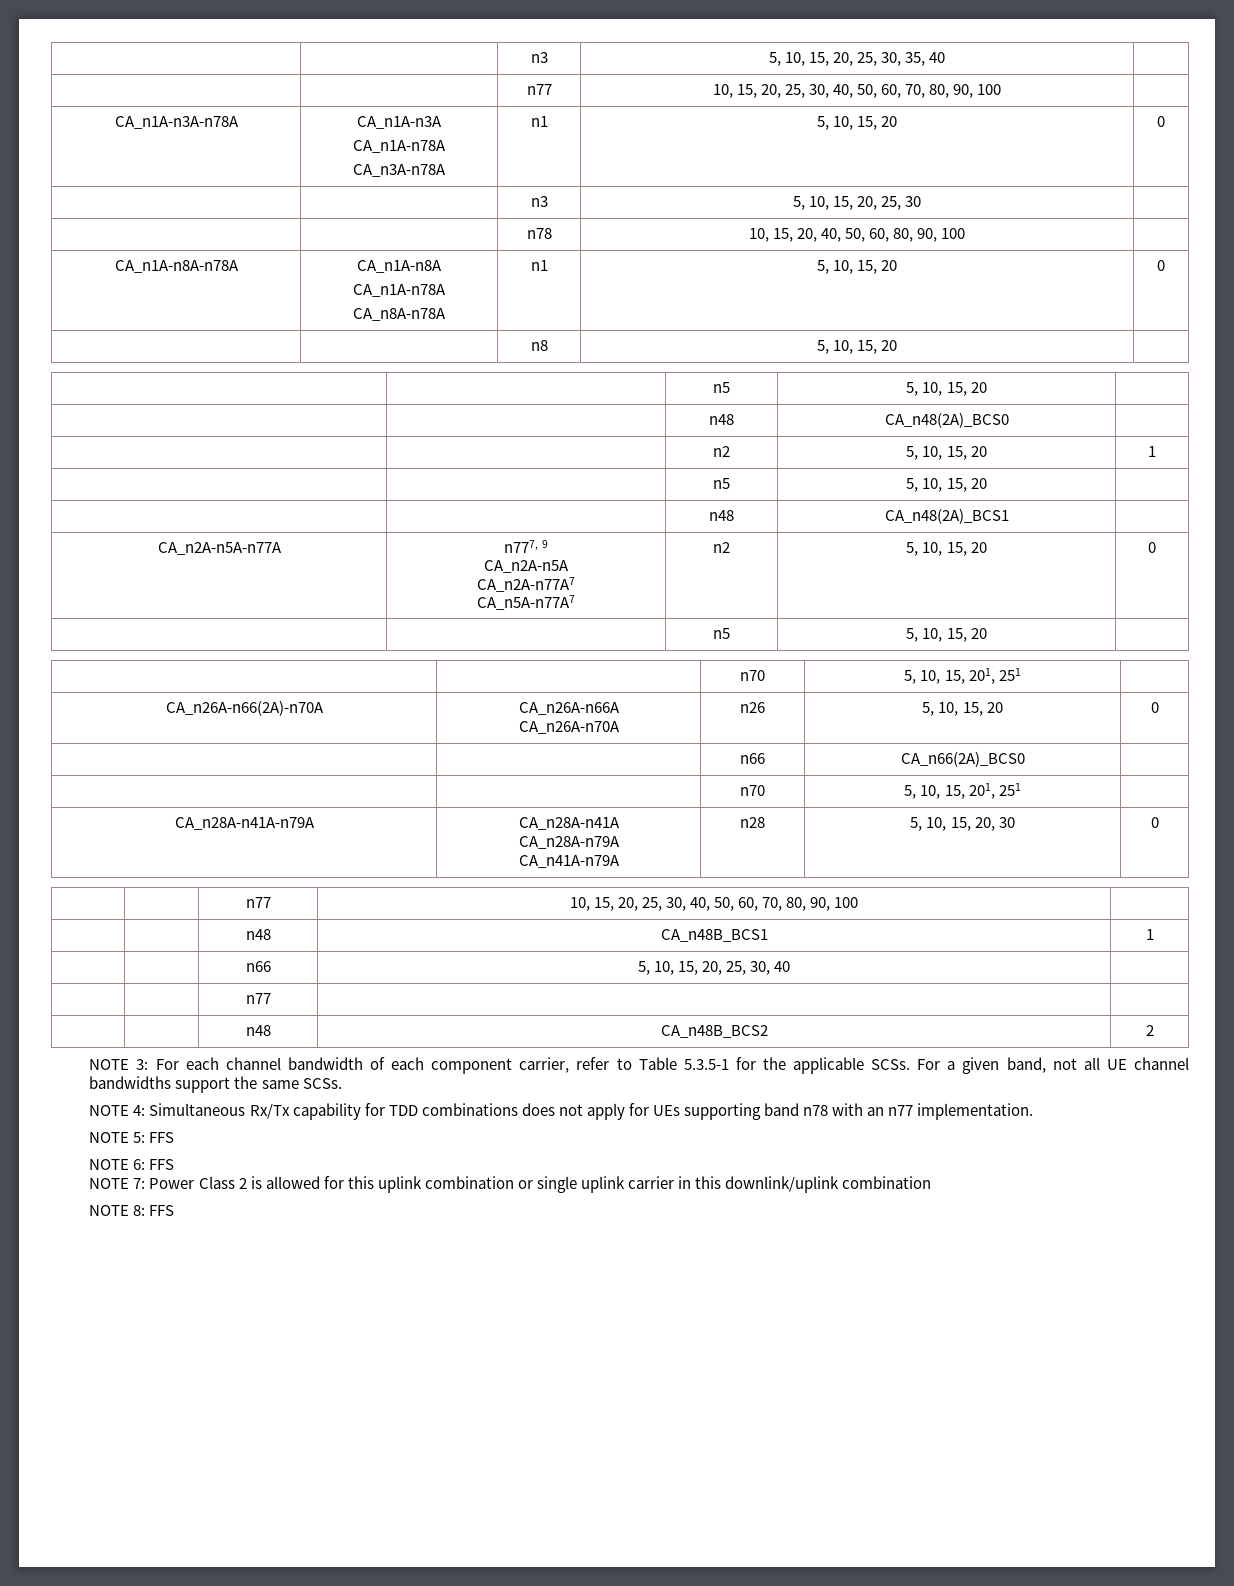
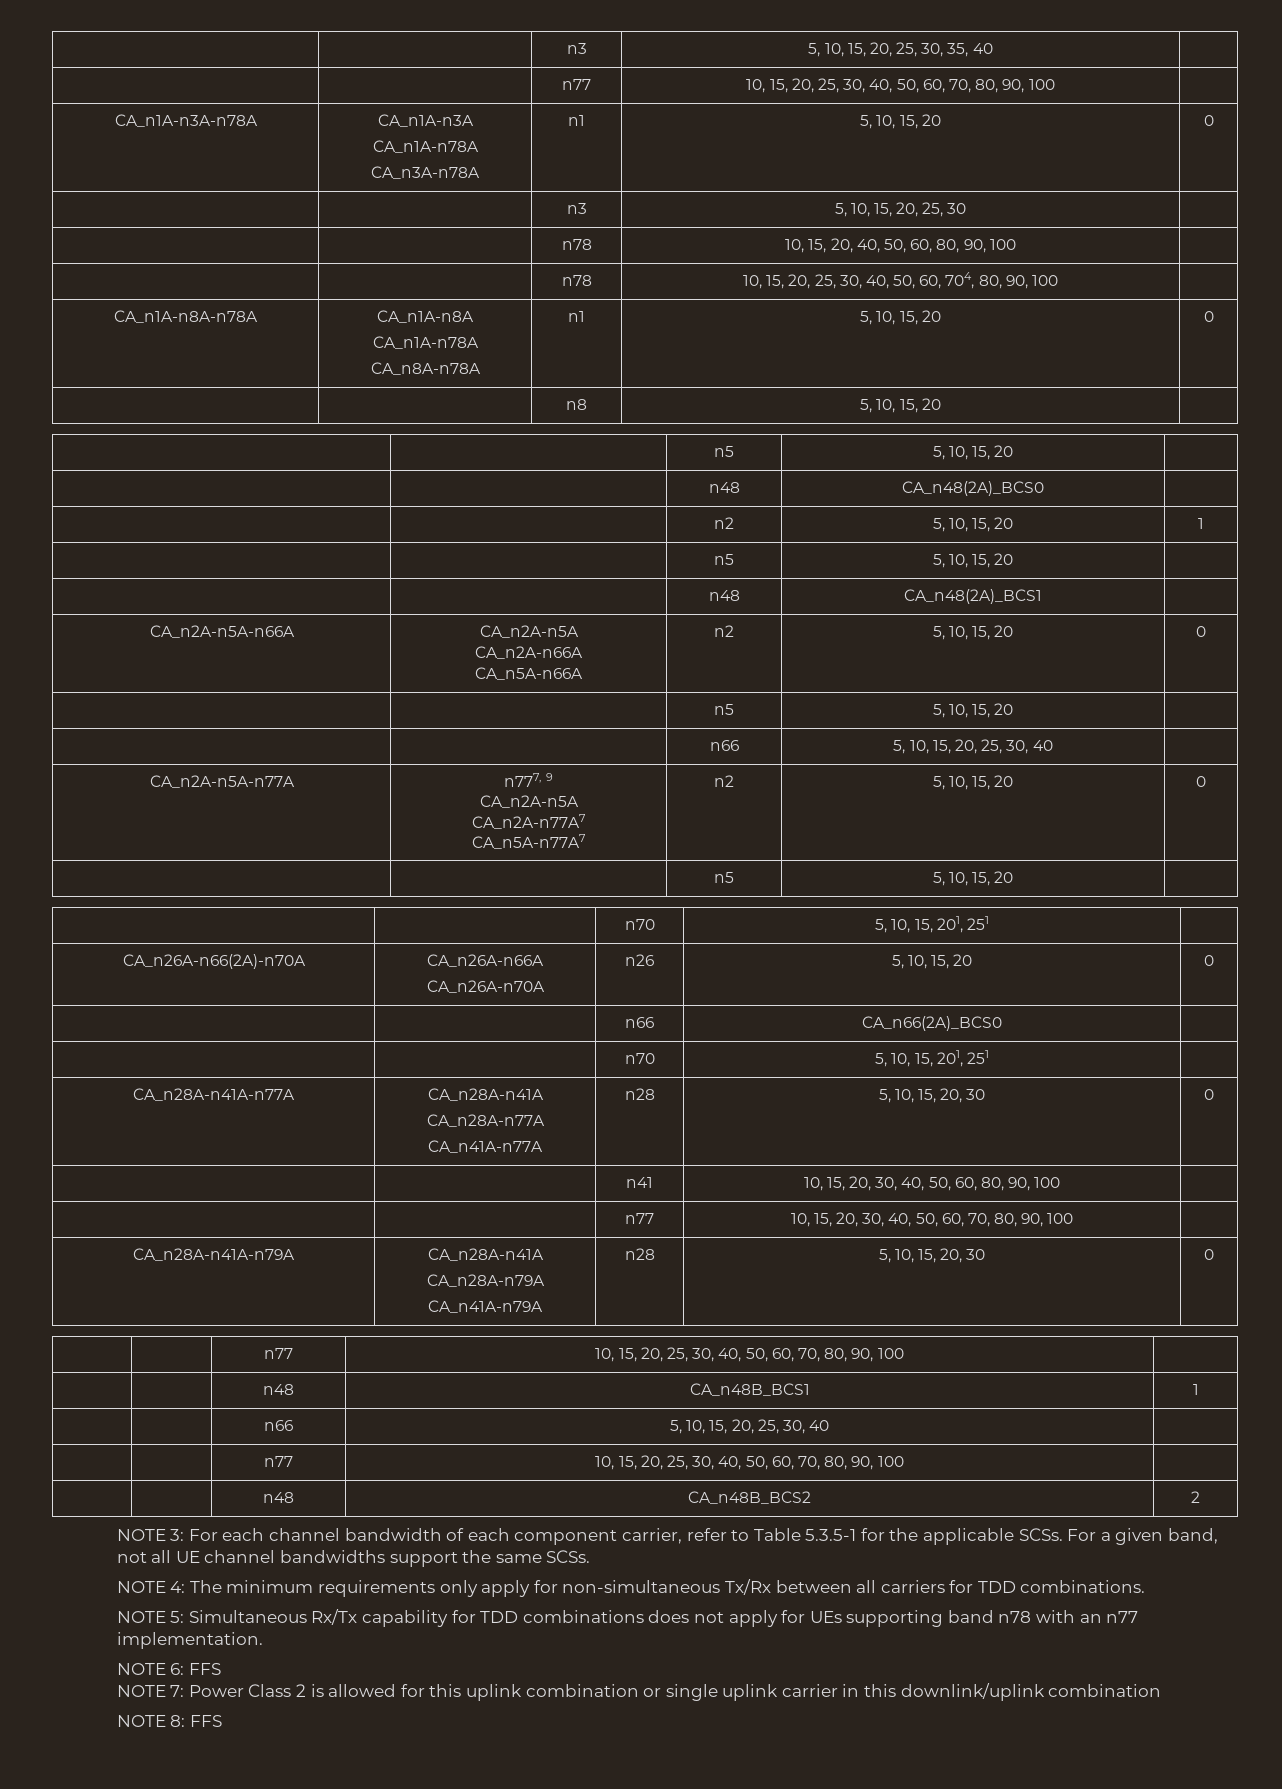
(966, 233) none -> [561,275,592,286] [742,272,1059,289] // | | n78 | 10, 15, 20, 25, 30, 40, 50, 60, 704, 80, 90, 100 |
(1009, 516) none -> [149,625,295,638] [479,625,579,638] [475,646,583,659] [475,667,583,680] [714,625,734,637] [932,625,1014,640] [1196,626,1206,637] [714,704,734,715] [932,703,1014,718] [709,740,739,751] [893,739,1053,754] // CA_n2A-n5A-n66A | CA_n2A-n5A // CA_n2A-n66A // CA_n5A-n66A | n2 | 5, 10, 15, 20 | 0 // | | n5 | 5, 10, 15, 20 | // | | n66 | 5, 10, 15, 20, 25, 30, 40 |
(1021, 789) none -> [133,1088,295,1101] [427,1088,544,1101] [426,1114,545,1127] [428,1140,543,1153] [624,1088,655,1100] [878,1088,986,1103] [1204,1089,1214,1100] [626,1177,653,1188] [803,1176,1061,1191] [625,1213,654,1224] [790,1212,1074,1227] // CA_n28A-n41A-n77A | CA_n28A-n41A // CA_n28A-n77A // CA_n41A-n77A | n28 | 5, 10, 15, 20, 30 | 0 // | | n41 | 10, 15, 20, 30, 40, 50, 60, 80, 90, 100 | // | | n77 | 10, 15, 20, 30, 40, 50, 60, 70, 80, 90, 100 |
(271, 998) none -> [595,1455,904,1470] 10, 15, 20, 25, 30, 40, 50, 60, 70, 80, 90, 100
(146, 1110) none -> [189,1579,1146,1597] [116,1611,185,1623] The minimum requirements only apply for non-simultaneous Tx/Rx between all carriers for TDD combinations. // NOTE 5:
[89,1132,175,1143] // NOTE 5: FFS -> (263, 1640) none

